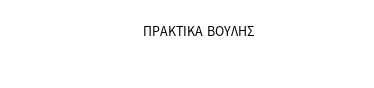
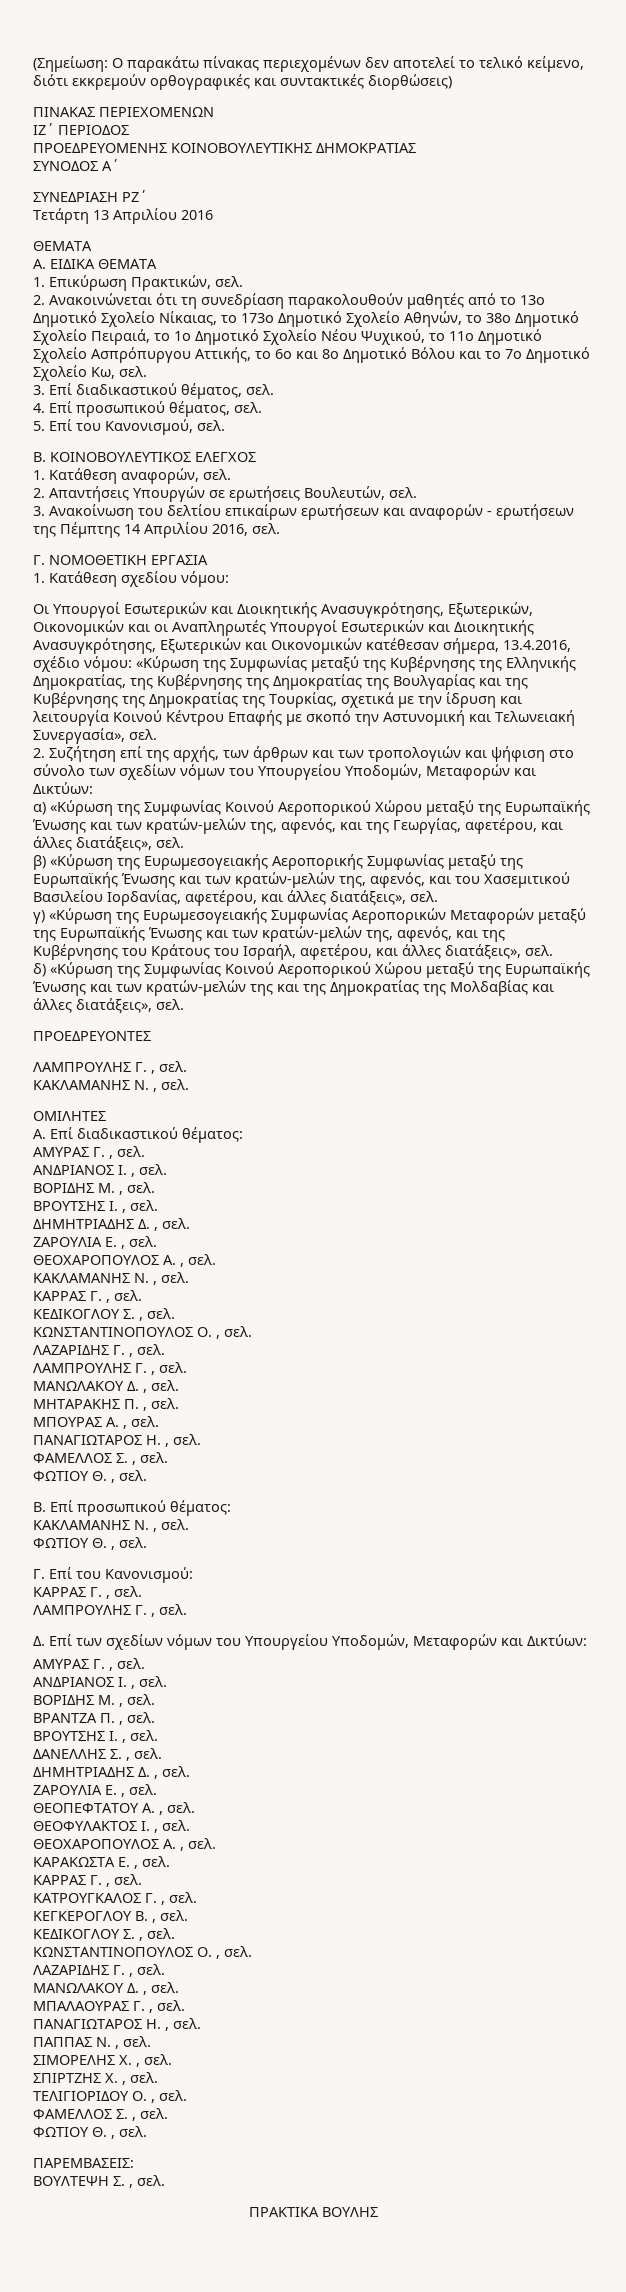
(143, 31) none -> [33,56,584,72] [33,74,452,90] [33,107,214,117] [33,123,129,135] [33,143,416,153] [33,159,119,171] [33,190,147,202] [33,208,213,224] [33,241,92,251] [33,259,157,269] [33,275,243,291] [33,293,545,309] [33,311,579,327] [33,329,542,345] [33,347,590,363] [33,365,147,381] [33,383,274,399] [33,401,262,417] [33,419,225,435] [33,452,256,462] [33,468,231,484] [33,486,417,502] [33,504,574,520] [33,522,280,538] [33,555,208,565] [33,571,229,587] [33,602,533,618] [33,620,534,636] [33,638,571,654] [33,656,576,672] [33,674,528,690] [33,692,522,708] [32,710,575,726] [33,728,157,744] [33,746,574,762] [33,764,536,780] [33,782,93,794] [33,800,590,816] [32,818,563,834] [33,836,184,852] [33,854,523,870] [33,872,570,888] [33,890,438,906] [33,908,586,924] [33,926,505,942] [33,944,553,960] [33,962,590,978] [32,980,554,996] [33,998,184,1014] [33,1031,151,1041] [33,1061,187,1074] [33,1079,189,1092] [33,1111,106,1121] [33,1127,243,1143] [33,1146,145,1159] [33,1164,167,1177] [33,1182,155,1195] [33,1200,158,1213] [33,1218,190,1231] [33,1236,157,1249] [33,1254,216,1267] [33,1272,189,1285] [33,1290,142,1303] [33,1308,175,1321] [33,1326,252,1339] [33,1344,165,1357] [33,1362,187,1375] [33,1380,179,1393] [33,1398,179,1411] [33,1416,159,1429] [33,1434,201,1447] [33,1452,168,1465] [33,1470,147,1483] [33,1500,231,1516] [33,1519,189,1532] [33,1537,147,1550] [33,1567,193,1583] [33,1586,142,1599] [33,1604,187,1617] [33,1634,587,1650] [33,1658,145,1671] [33,1676,167,1689] [33,1694,155,1707] [33,1712,155,1725] [33,1730,158,1743] [33,1748,162,1761] [33,1766,190,1779] [33,1784,157,1797] [33,1802,195,1815] [33,1820,190,1833] [33,1838,216,1851] [33,1856,170,1869] [33,1874,142,1887] [33,1892,197,1905] [33,1910,188,1923] [33,1928,175,1941] [33,1946,252,1959] [33,1964,165,1977] [33,1982,179,1995] [33,2000,185,2013] [33,2018,201,2031] [33,2036,151,2049] [33,2054,172,2067] [33,2072,158,2085] [33,2090,187,2103] [33,2108,168,2121] [33,2126,147,2139] [33,2158,134,2168] [33,2175,165,2188] (Σημείωση: Ο παρακάτω πίνακας περιεχομένων δεν αποτελεί το τελικό κείμενο, διότι εκκρεμούν ορθογραφικές και συντακτικές διορθώσεις) // ΠΙΝΑΚΑΣ ΠΕΡΙΕΧΟΜΕΝΩΝ // ΙΖ΄ ΠΕΡΙΟΔΟΣ // ΠΡΟΕΔΡΕΥΟΜΕΝΗΣ ΚΟΙΝΟΒΟΥΛΕΥΤΙΚΗΣ ΔΗΜΟΚΡΑΤΙΑΣ // ΣΥΝΟΔΟΣ Α΄ // ΣΥΝΕΔΡΙΑΣΗ ΡΖ΄ // Τετάρτη 13 Απριλίου 2016 // ΘΕΜΑΤΑ // Α. ΕΙΔΙΚΑ ΘΕΜΑΤΑ // 1. Επικύρωση Πρακτικών, σελ. // 2. Ανακοινώνεται ότι τη συνεδρίαση παρακολουθούν μαθητές από το 13ο Δημοτικό Σχολείο Νίκαιας, το 173ο Δημοτικό Σχολείο Αθηνών, το 38ο Δημοτικό Σχολείο Πειραιά, το 1ο Δημοτικό Σχολείο Νέου Ψυχικού, το 11ο Δημοτικό Σχολείο Ασπρόπυργου Αττικής, το 6ο και 8ο Δημοτικό Βόλου και το 7ο Δημοτικό Σχολείο Κω, σελ. // 3. Επί διαδικαστικού θέματος, σελ. // 4. Επί προσωπικού θέματος, σελ. // 5. Επί του Κανονισμού, σελ. // Β. ΚΟΙΝΟΒΟΥΛΕΥΤΙΚΟΣ ΕΛΕΓΧΟΣ // 1. Κατάθεση αναφορών, σελ. // 2. Απαντήσεις Υπουργών σε ερωτήσεις Βουλευτών, σελ. // 3. Ανακοίνωση του δελτίου επικαίρων ερωτήσεων και αναφορών - ερωτήσεων της Πέμπτης 14 Απριλίου 2016, σελ. // Γ. ΝΟΜΟΘΕΤΙΚΗ ΕΡΓΑΣΙΑ // 1. Κατάθεση σχεδίου νόμου: // Οι Υπουργοί Εσωτερικών και Διοικητικής Ανασυγκρότησης, Εξωτερικών, Οικονομικών και οι Αναπληρωτές Υπουργοί Εσωτερικών και Διοικητικής Ανασυγκρότησης, Εξωτερικών και Οικονομικών κατέθεσαν σήμερα, 13.4.2016, σχέδιο νόμου: «Κύρωση της Συμφωνίας μεταξύ της Κυβέρνησης της Ελληνικής Δημοκρατίας, της Κυβέρνησης της Δημοκρατίας της Βουλγαρίας και της Κυβέρνησης της Δημοκρατίας της Τουρκίας, σχετικά με την ίδρυση και λειτουργία Κοινού Κέντρου Επαφής με σκοπό την Αστυνομική και Τελωνειακή Συνεργασία», σελ. // 2. Συζήτηση επί της αρχής, των άρθρων και των τροπολογιών και ψήφιση στο σύνολο των σχεδίων νόμων του Υπουργείου Υποδομών, Μεταφορών και Δικτύων: // α) «Κύρωση της Συμφωνίας Κοινού Αεροπορικού Χώρου μεταξύ της Ευρωπαϊκής Ένωσης και των κρατών-μελών της, αφενός, και της Γεωργίας, αφετέρου, και άλλες διατάξεις», σελ. // β) «Κύρωση της Ευρωμεσογειακής Αεροπορικής Συμφωνίας μεταξύ της Ευρωπαϊκής Ένωσης και των κρατών-μελών της, αφενός, και του Χασεμιτικού Βασιλείου Ιορδανίας, αφετέρου, και άλλες διατάξεις», σελ. // γ) «Κύρωση της Ευρωμεσογειακής Συμφωνίας Αεροπορικών Μεταφορών μεταξύ της Ευρωπαϊκής Ένωσης και των κρατών-μελών της, αφενός, και της Κυβέρνησης του Κράτους του Ισραήλ, αφετέρου, και άλλες διατάξεις», σελ. // δ) «Κύρωση της Συμφωνίας Κοινού Αεροπορικού Χώρου μεταξύ της Ευρωπαϊκής Ένωσης και των κρατών-μελών της και της Δημοκρατίας της Μολδαβίας και άλλες διατάξεις», σελ. // ΠΡΟΕΔΡΕΥΟΝΤΕΣ // ΛΑΜΠΡΟΥΛΗΣ Γ. , σελ. // ΚΑΚΛΑΜΑΝΗΣ Ν. , σελ. // ΟΜΙΛΗΤΕΣ // Α. Επί διαδικαστικού θέματος: // ΑΜΥΡΑΣ Γ. , σελ. // ΑΝΔΡΙΑΝΟΣ Ι. , σελ. // ΒΟΡΙΔΗΣ Μ. , σελ. // ΒΡΟΥΤΣΗΣ Ι. , σελ. // ΔΗΜΗΤΡΙΑΔΗΣ Δ. , σελ. // ΖΑΡΟΥΛΙΑ Ε. , σελ. // ΘΕΟΧΑΡΟΠΟΥΛΟΣ Α. , σελ. // ΚΑΚΛΑΜΑΝΗΣ Ν. , σελ. // ΚΑΡΡΑΣ Γ. , σελ. // ΚΕΔΙΚΟΓΛΟΥ Σ. , σελ. // ΚΩΝΣΤΑΝΤΙΝΟΠΟΥΛΟΣ Ο. , σελ. // ΛΑΖΑΡΙΔΗΣ Γ. , σελ. // ΛΑΜΠΡΟΥΛΗΣ Γ. , σελ. // ΜΑΝΩΛΑΚΟΥ Δ. , σελ. // ΜΗΤΑΡΑΚΗΣ Π. , σελ. // ΜΠΟΥΡΑΣ Α. , σελ. // ΠΑΝΑΓΙΩΤΑΡΟΣ Η. , σελ. // ΦΑΜΕΛΛΟΣ Σ. , σελ. // ΦΩΤΙΟΥ Θ. , σελ. // Β. Επί προσωπικού θέματος: // ΚΑΚΛΑΜΑΝΗΣ Ν. , σελ. // ΦΩΤΙΟΥ Θ. , σελ. // Γ. Επί του Κανονισμού: // ΚΑΡΡΑΣ Γ. , σελ. // ΛΑΜΠΡΟΥΛΗΣ Γ. , σελ. // Δ. Επί των σχεδίων νόμων του Υπουργείου Υποδομών, Μεταφορών και Δικτύων: // ΑΜΥΡΑΣ Γ. , σελ. // ΑΝΔΡΙΑΝΟΣ Ι. , σελ. // ΒΟΡΙΔΗΣ Μ. , σελ. // ΒΡΑΝΤΖΑ Π. , σελ. // ΒΡΟΥΤΣΗΣ Ι. , σελ. // ΔΑΝΕΛΛΗΣ Σ. , σελ. // ΔΗΜΗΤΡΙΑΔΗΣ Δ. , σελ. // ΖΑΡΟΥΛΙΑ Ε. , σελ. // ΘΕΟΠΕΦΤΑΤΟΥ Α. , σελ. // ΘΕΟΦΥΛΑΚΤΟΣ Ι. , σελ. // ΘΕΟΧΑΡΟΠΟΥΛΟΣ Α. , σελ. // ΚΑΡΑΚΩΣΤΑ Ε. , σελ. // ΚΑΡΡΑΣ Γ. , σελ. // ΚΑΤΡΟΥΓΚΑΛΟΣ Γ. , σελ. // ΚΕΓΚΕΡΟΓΛΟΥ Β. , σελ. // ΚΕΔΙΚΟΓΛΟΥ Σ. , σελ. // ΚΩΝΣΤΑΝΤΙΝΟΠΟΥΛΟΣ Ο. , σελ. // ΛΑΖΑΡΙΔΗΣ Γ. , σελ. // ΜΑΝΩΛΑΚΟΥ Δ. , σελ. // ΜΠΑΛΑΟΥΡΑΣ Γ. , σελ. // ΠΑΝΑΓΙΩΤΑΡΟΣ Η. , σελ. // ΠΑΠΠΑΣ Ν. , σελ. // ΣΙΜΟΡΕΛΗΣ Χ. , σελ. // ΣΠΙΡΤΖΗΣ Χ. , σελ. // ΤΕΛΙΓΙΟΡΙΔΟΥ Ο. , σελ. // ΦΑΜΕΛΛΟΣ Σ. , σελ. // ΦΩΤΙΟΥ Θ. , σελ. // ΠΑΡΕΜΒΑΣΕΙΣ: // ΒΟΥΛΤΕΨΗ Σ. , σελ. //

